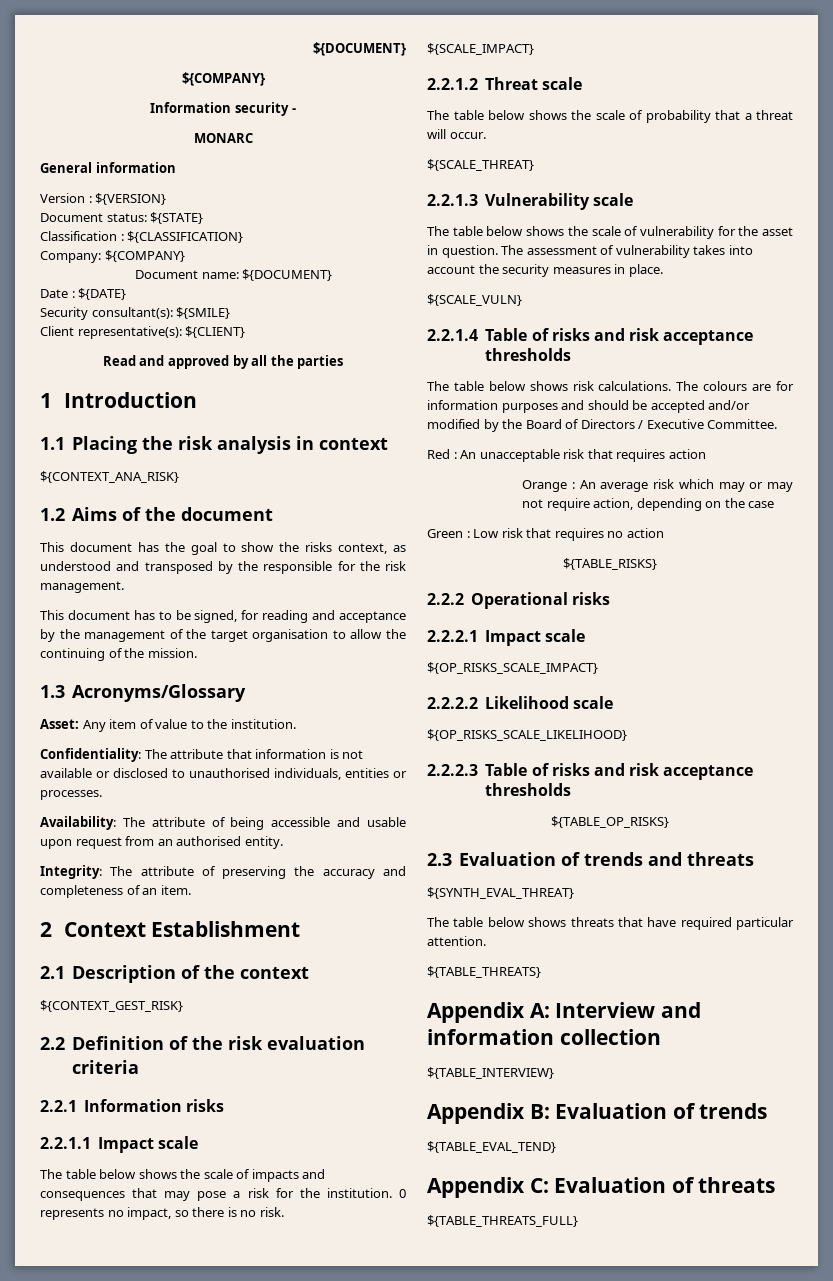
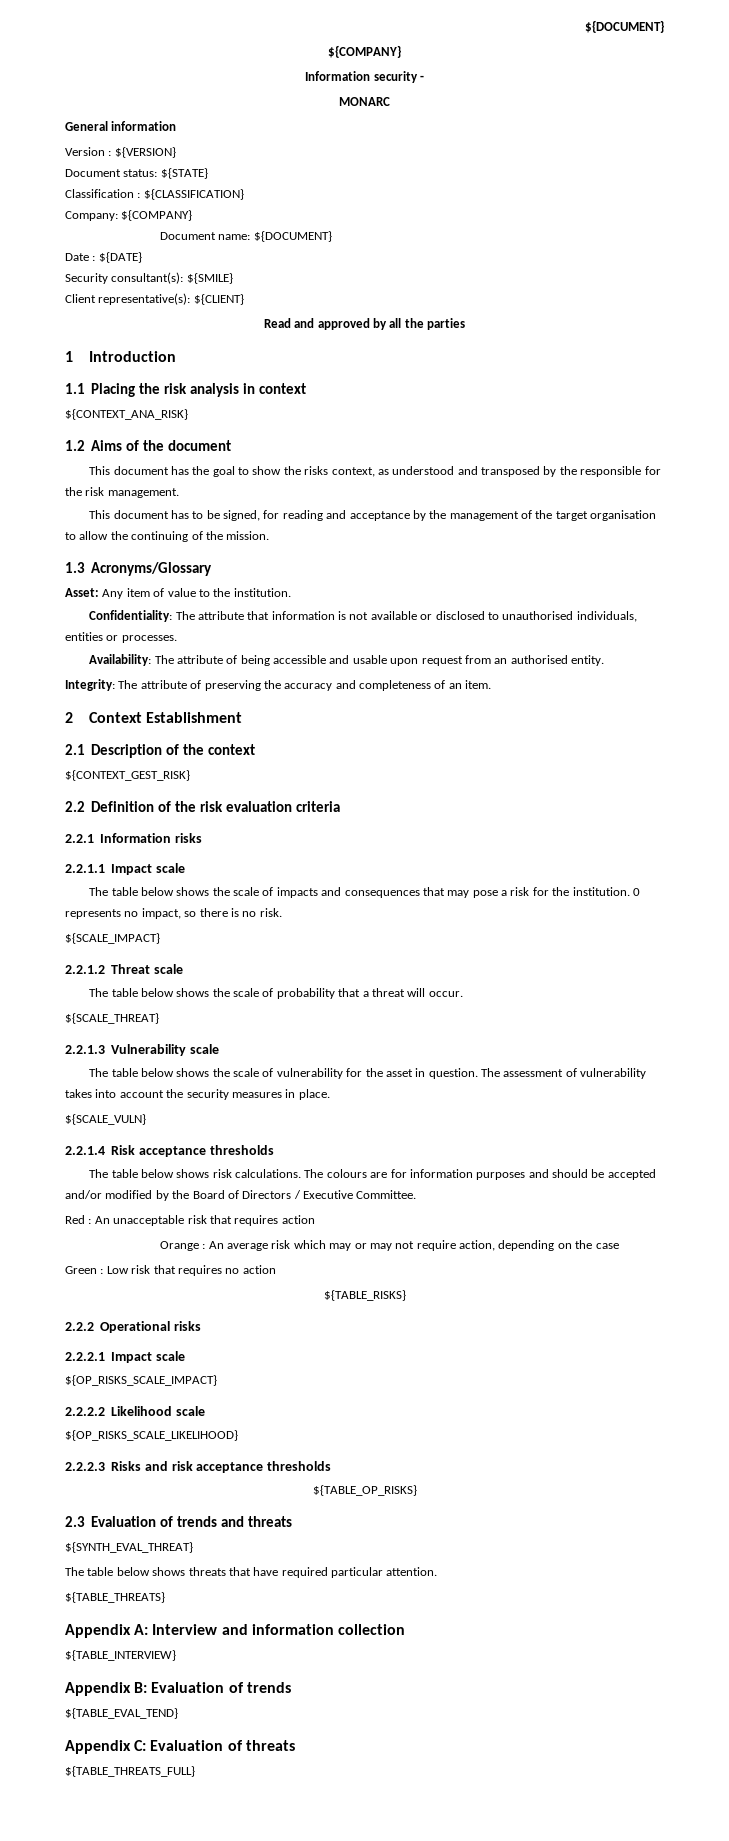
[484,328,660,341] Table of risks and risk -> [111,1145,136,1155] Risk
[484,763,590,776] Table of risks -> [111,1461,142,1471] Risks

